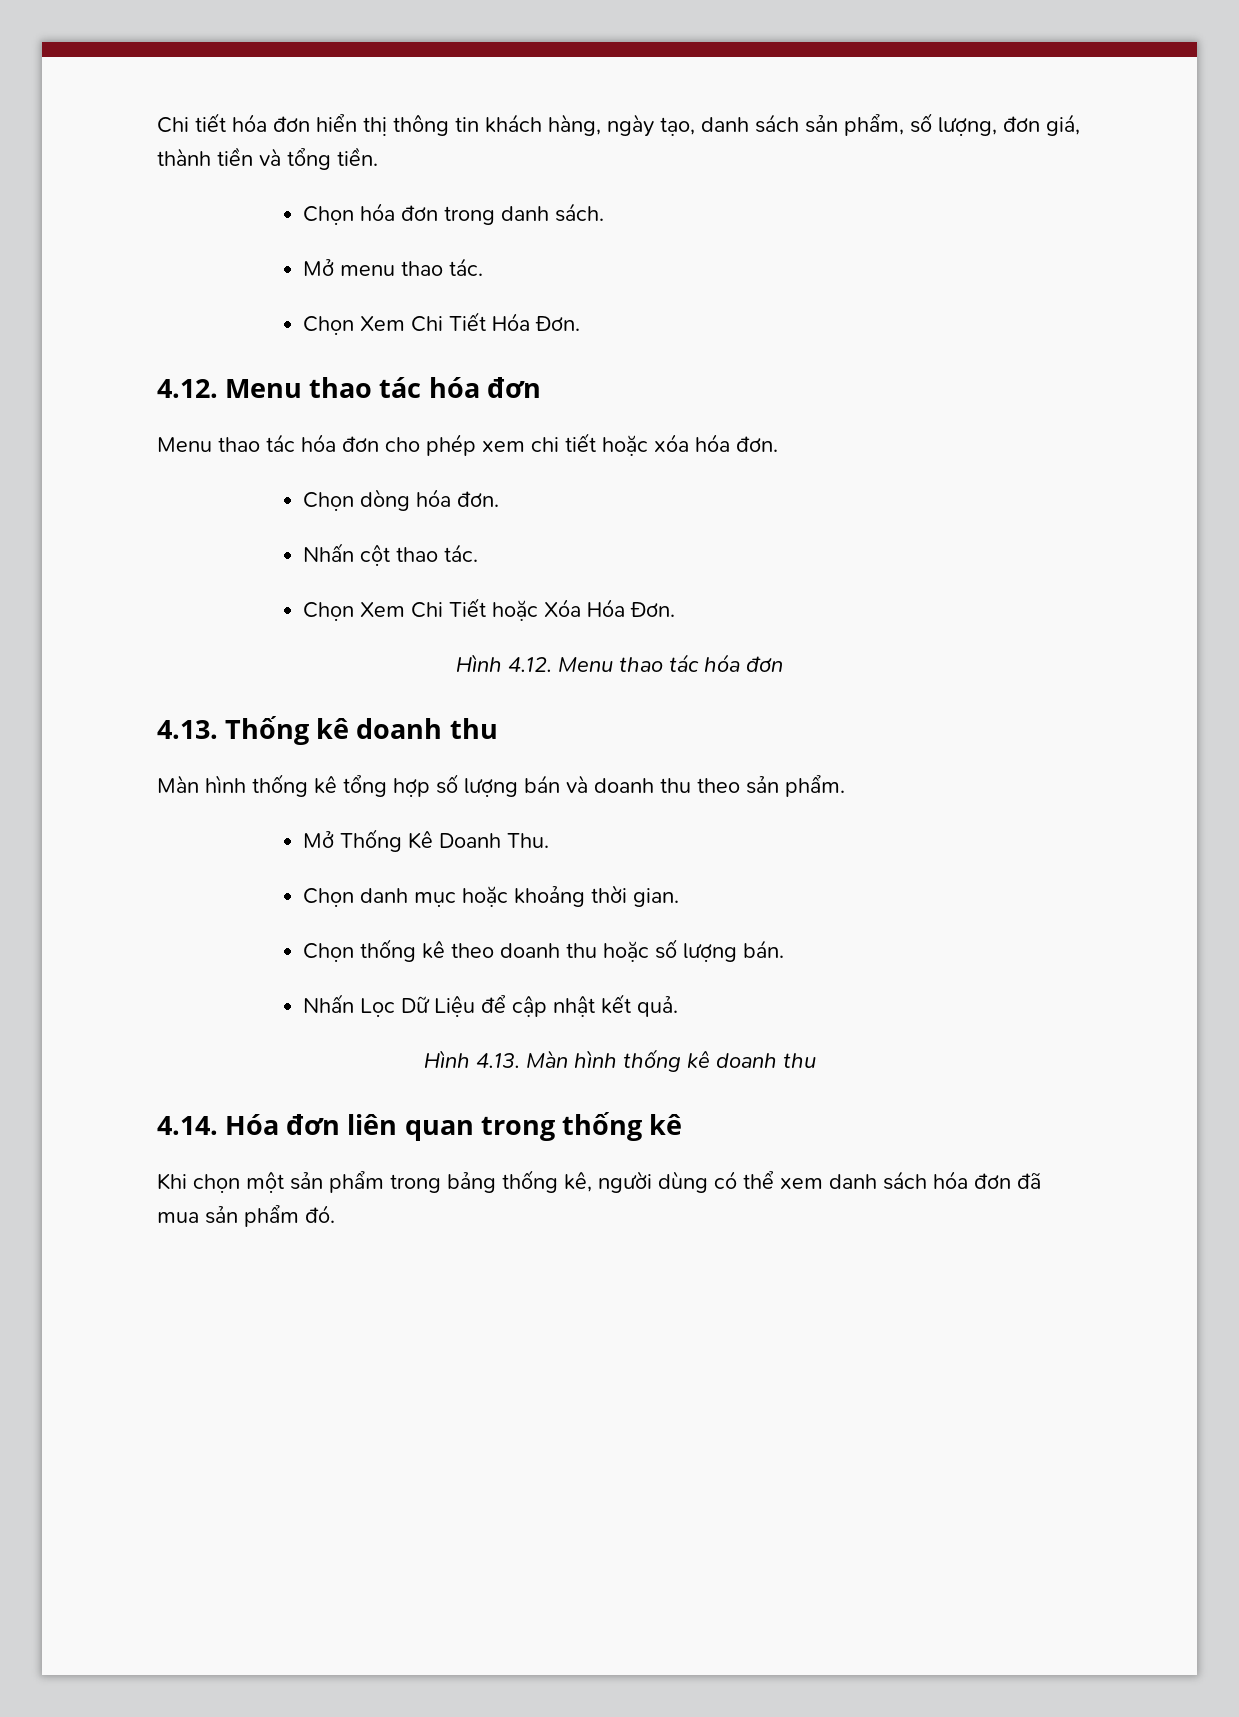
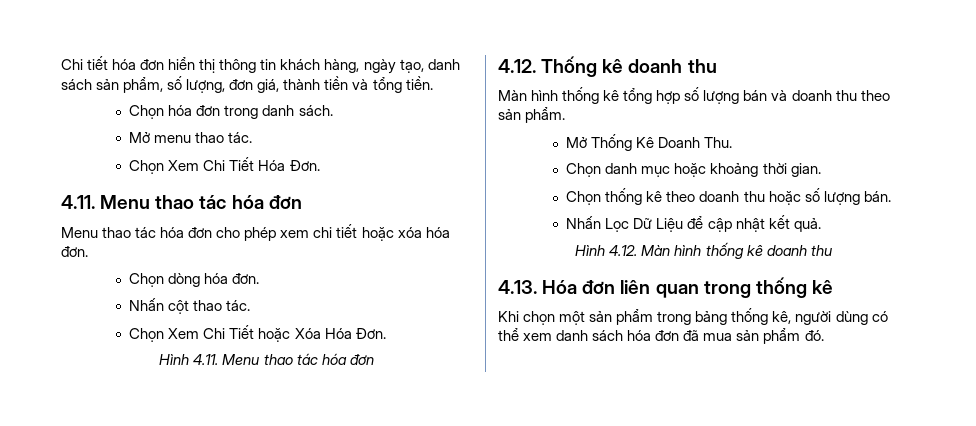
[157,379,218,398] 4.12. -> [61,195,95,209] 4.11.
[508,654,783,672] [157,720,218,739] 4.12. Menu thao tác hóa đơn // 4.13. -> [193,353,374,365] [498,59,536,73] 4.11. Menu thao tác hóa đơn // 4.12.
[475,1053,520,1068] 4.13. -> [609,245,638,256] 4.12.
[157,1116,218,1135] 4.14. -> [498,280,537,294] 4.13.

